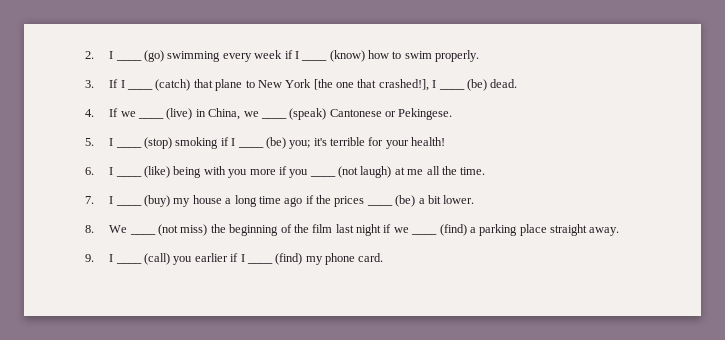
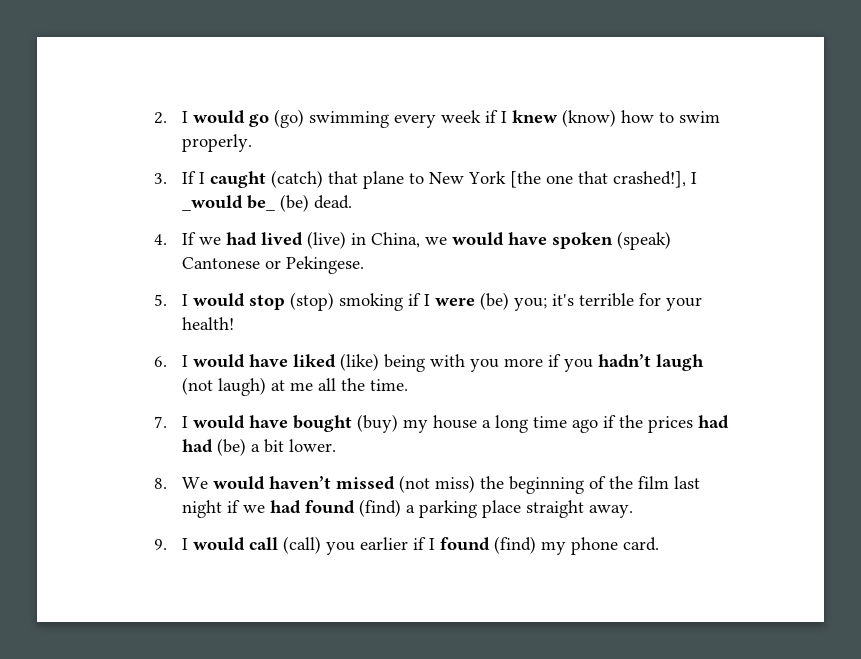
[115,59,142,61] ____ -> [192,110,269,127] would go
[301,59,328,61] ____ -> [511,110,558,123] knew
[127,88,154,90] ____ -> [209,171,266,188] caught
[438,88,465,90] ____ -> [181,195,275,211] _would be_
[138,117,165,119] ____ -> [225,232,303,246] had lived
[260,117,287,119] ____ -> [451,232,613,249] would have spoken
[115,146,142,148] ____ -> [192,293,285,310] would stop
[237,146,264,148] ____ -> [434,298,475,306] were
[115,175,142,177] ____ -> [192,354,336,368] would have liked
[309,175,336,177] ____ -> [597,354,704,371] hadn’t laugh
[115,204,142,206] ____ -> [192,415,352,432] would have bought
[366,204,393,206] ____ -> [697,415,729,429] [181,439,213,453] had had
[129,233,156,235] ____ -> [212,476,395,490] would haven’t missed
[411,233,438,235] ____ -> [269,500,355,514] had found
[115,262,142,264] ____ -> [192,537,278,551] would call
[246,262,273,264] ____ -> [439,537,490,551] found

